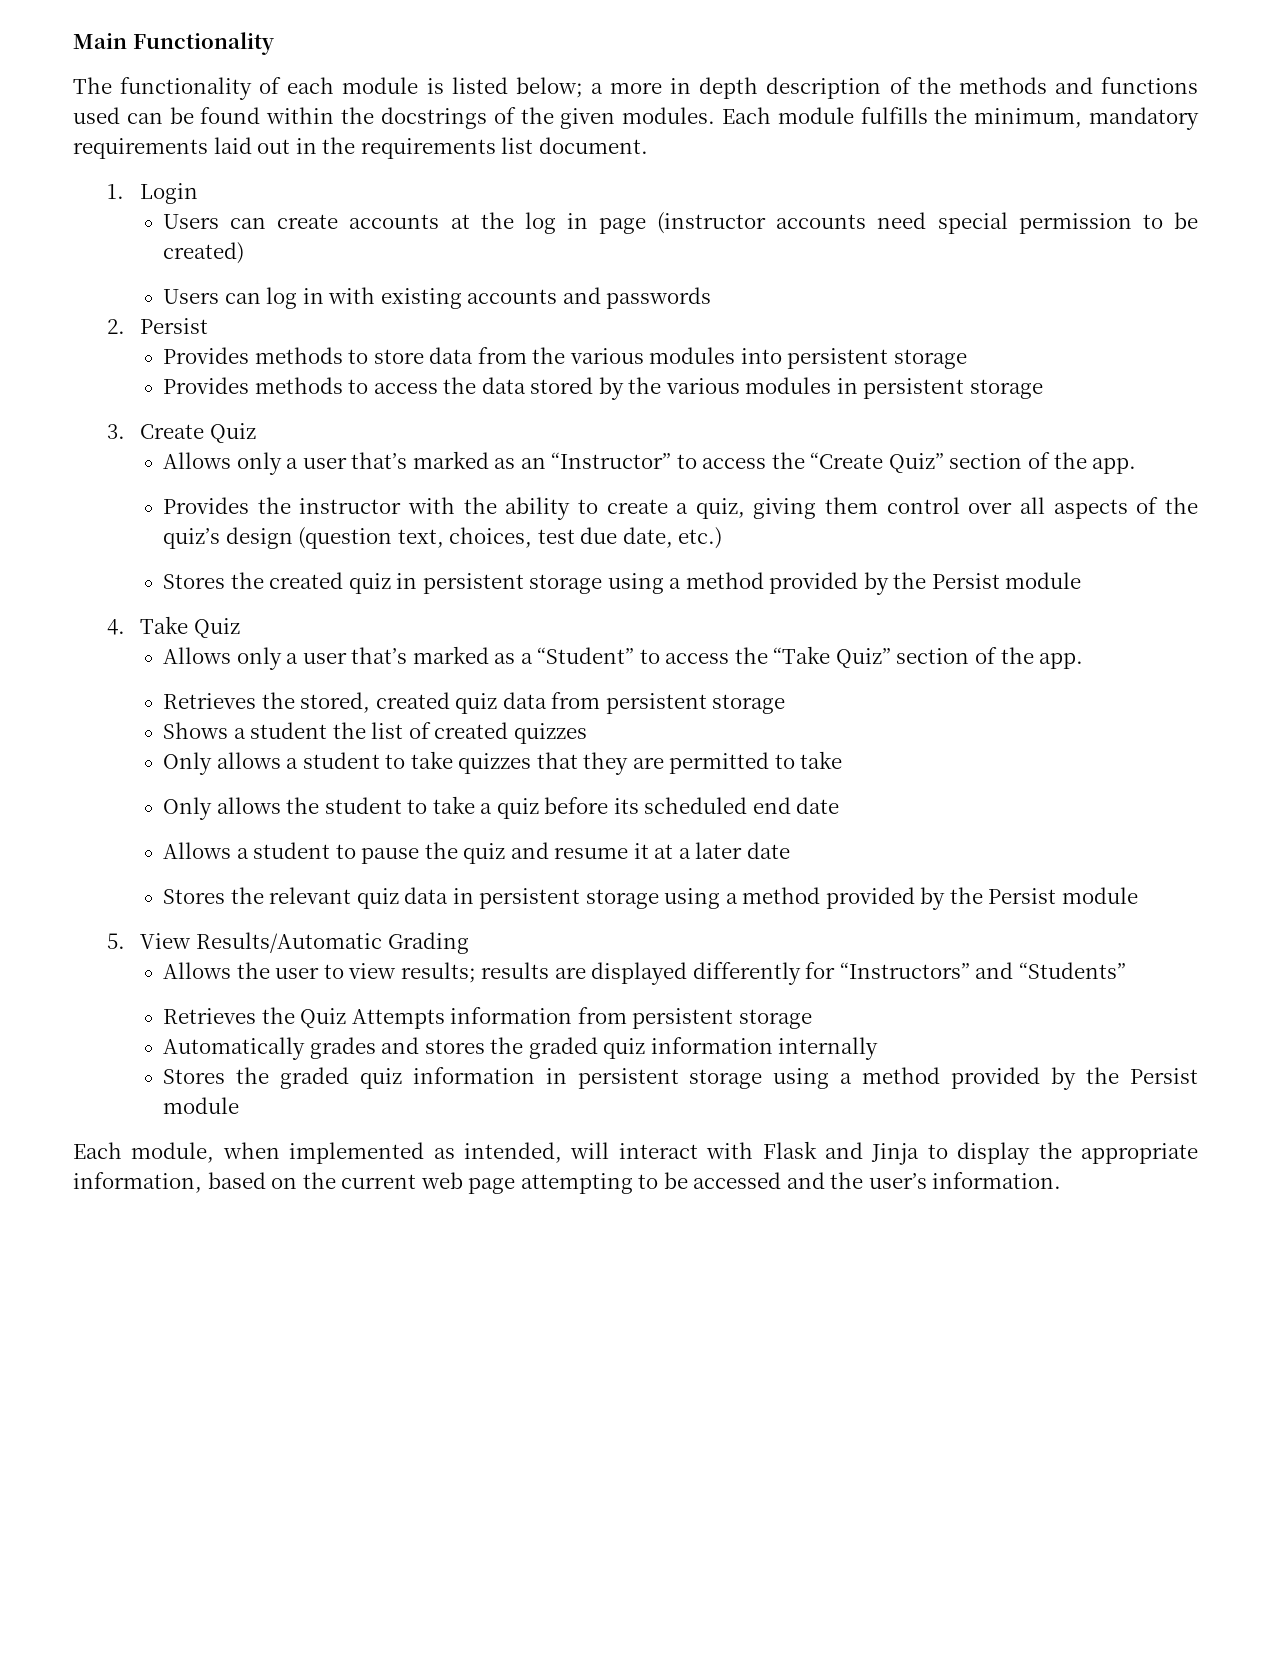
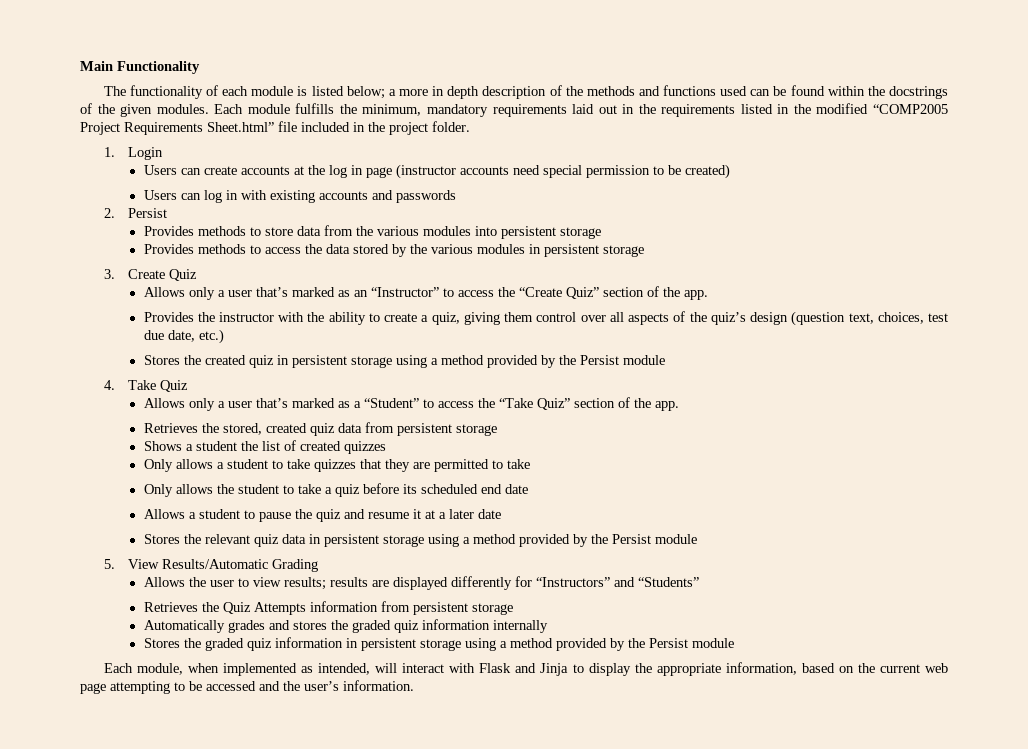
[501,137,648,154] list document. -> [740,103,948,114] [80,121,470,135] listed in the modified “COMP2005 Project Requirements Sheet.html” file included in the project folder.

